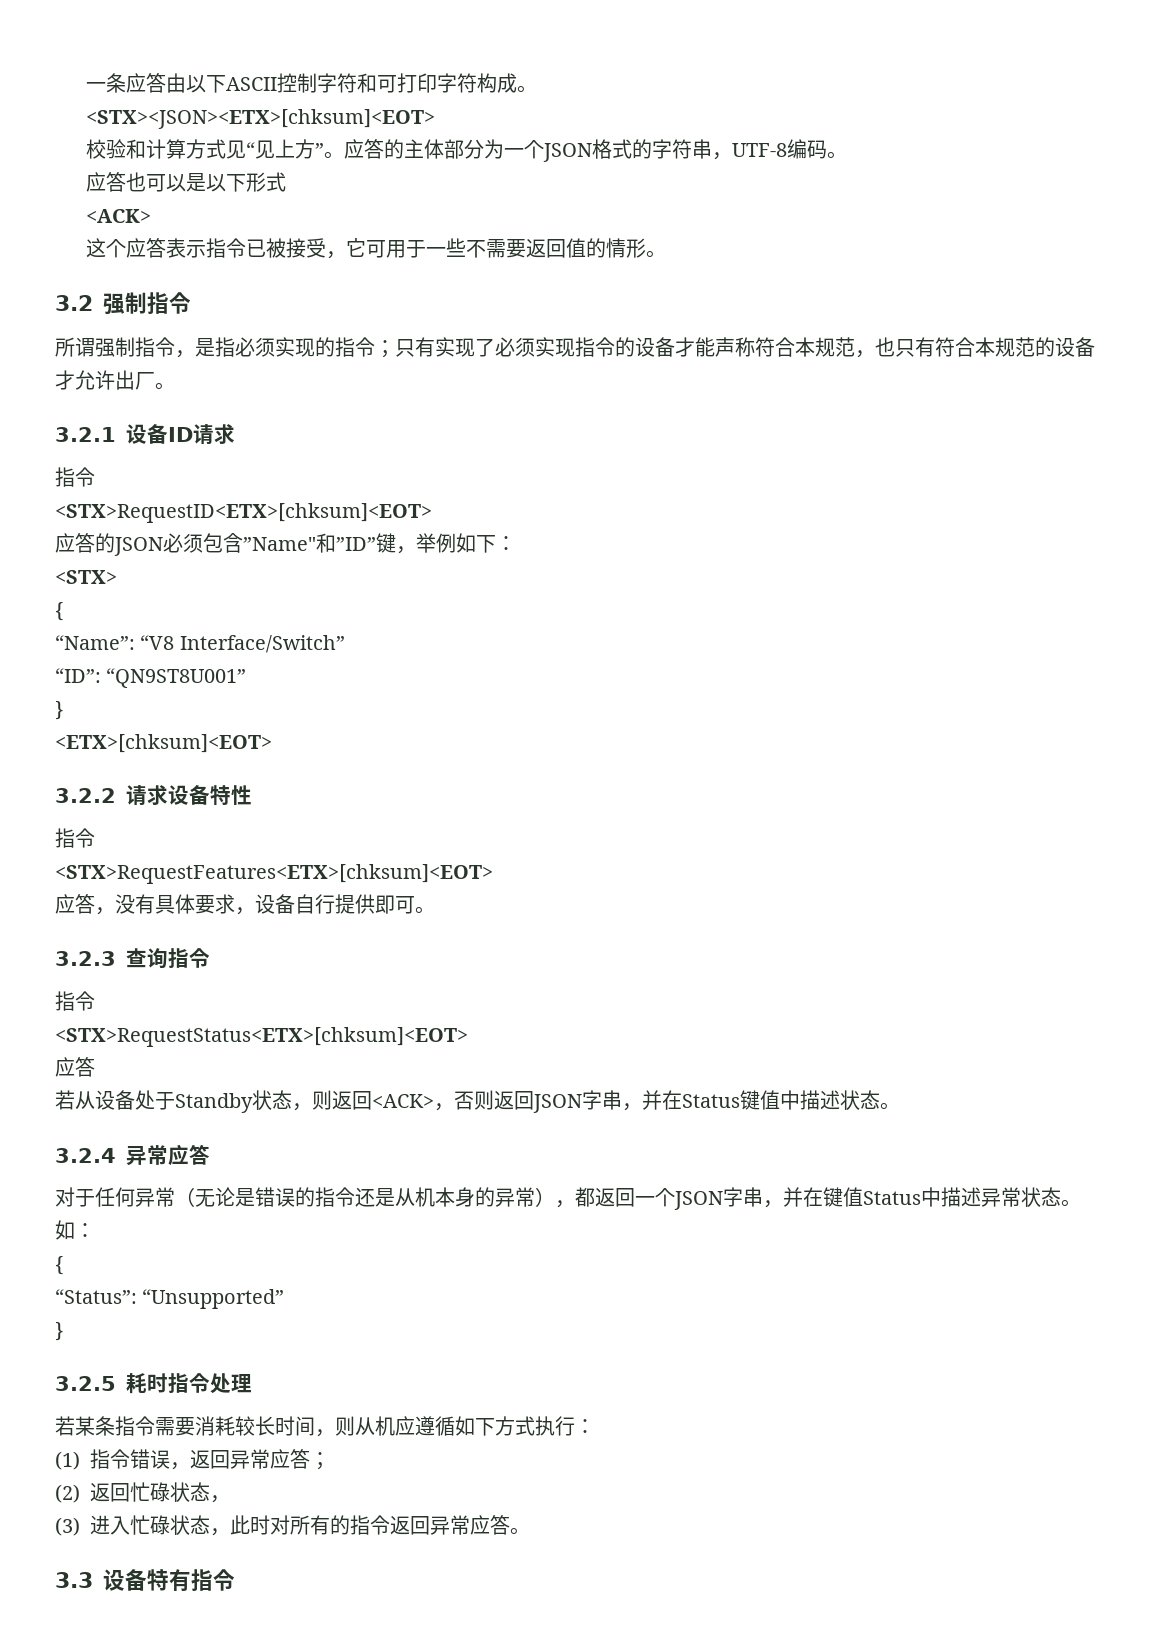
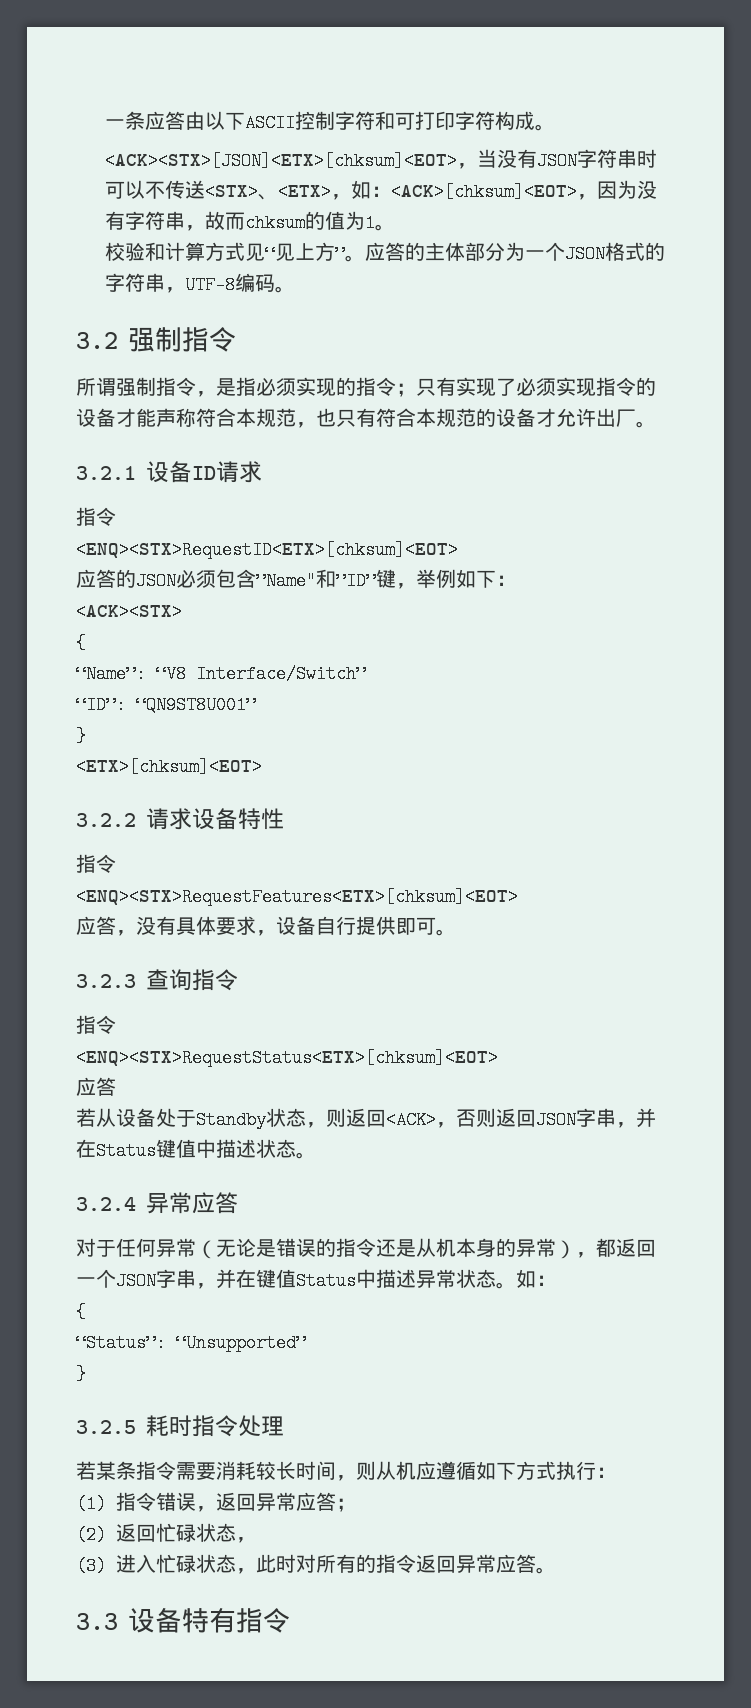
[85,109,435,129] <STX><JSON><ETX>[chksum]<EOT> -> [104,149,657,170] [104,180,657,201] [104,211,395,232] <ACK><STX>[JSON]<ETX>[chksum]<EOT>，当没有JSON字符串时可以不传送<STX>、<ETX>，如：<ACK>[chksum]<EOT>，因为没有字符串，故而chksum的值为1。
[85,172,286,192] [85,209,151,223] [85,238,666,259] // 应答也可以是以下形式 // <ACK> // 这个应答表示指令已被接受，它可用于一些不需要返回值的情形。 -> (295, 289) none
[55,503,432,523] <STX>RequestID<ETX>[chksum]<EOT> -> [76,541,458,559] <ENQ><STX>RequestID<ETX>[chksum]<EOT>
[55,570,117,584] <STX> -> [76,603,182,621] <ACK><STX>
[55,864,493,884] <STX>RequestFeatures<ETX>[chksum]<EOT> -> [76,888,518,906] <ENQ><STX>RequestFeatures<ETX>[chksum]<EOT>
[55,1027,468,1047] <STX>RequestStatus<ETX>[chksum]<EOT> -> [76,1049,498,1067] <ENQ><STX>RequestStatus<ETX>[chksum]<EOT>

